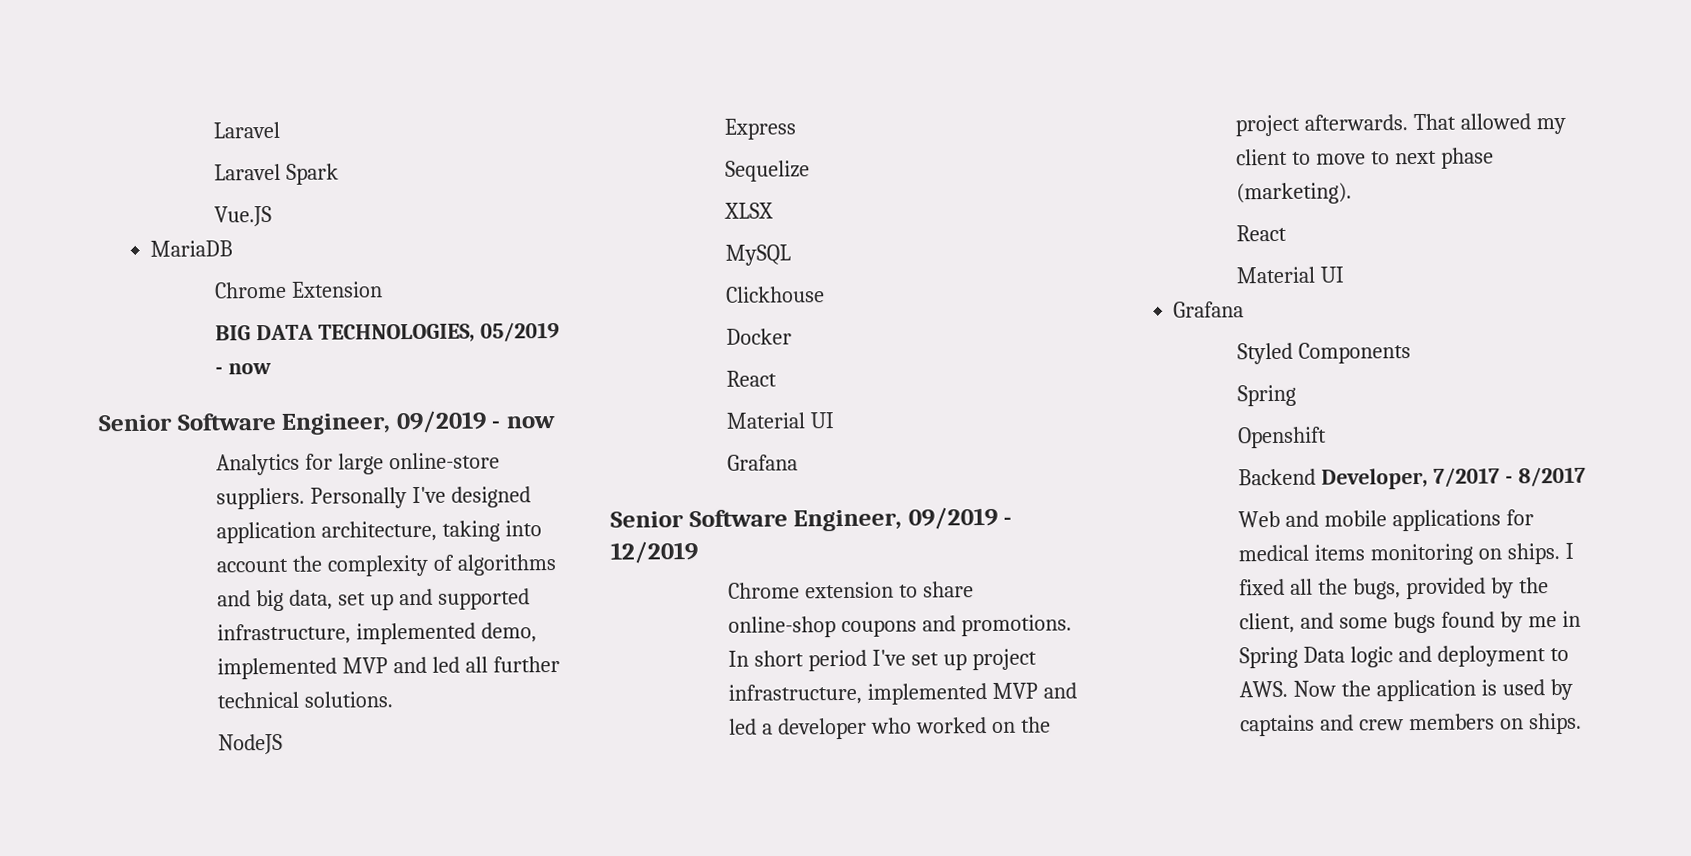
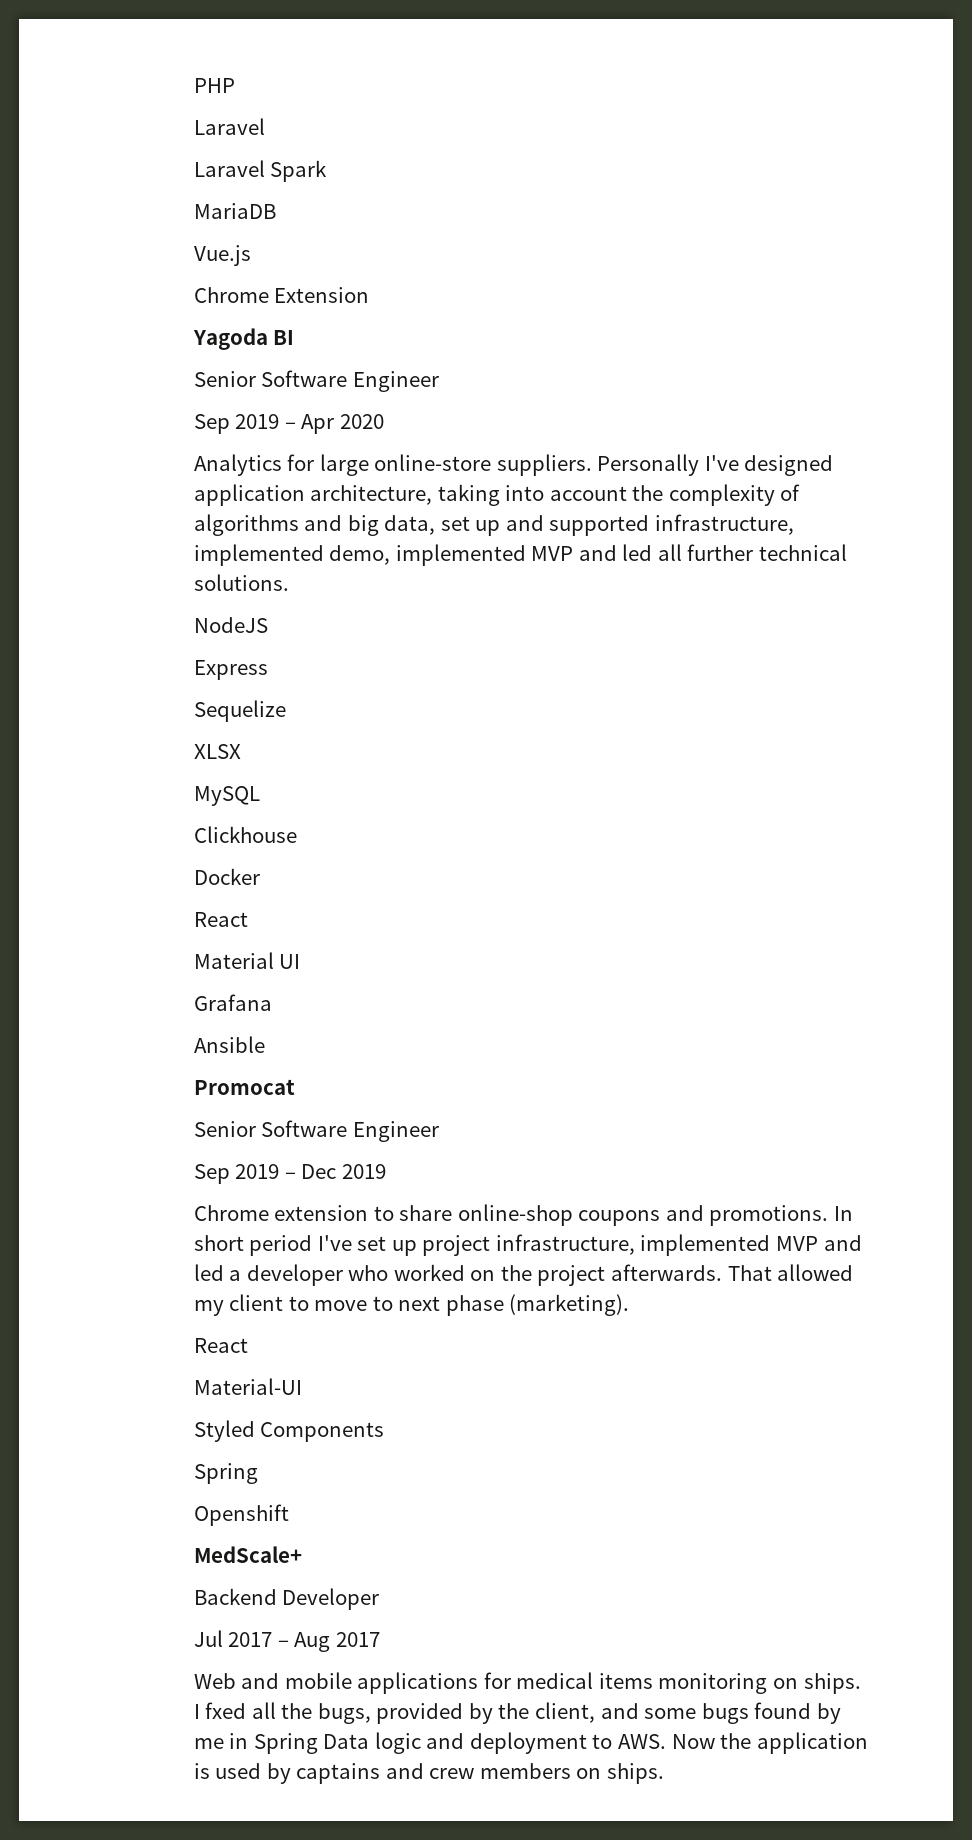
(213, 130) none -> [193,78,235,93] PHP //
[214,205,273,227] [150,240,234,257] Vue.JS // MariaDB -> [193,203,276,219] [193,245,251,266] MariaDB // Vue.js
[215,321,560,343] [215,363,272,375] [98,410,556,435] BIG DATA TECHNOLOGIES, 05/2019 - now // Senior Software Engineer, 09/2019 - now -> [192,328,295,350] [193,370,439,392] [193,414,384,434] Yagoda BI // Senior Software Engineer // Sep 2019 – Apr 2020
[610,506,1013,532] [610,541,698,564] // Senior Software Engineer, 09/2019 - 12/2019 -> [193,1036,265,1053] [193,1079,295,1095] [193,1120,439,1142] [193,1164,386,1184] // Ansible // Promocat // Senior Software Engineer // Sep 2019 – Dec 2019
[1236,266,1344,284] [1173,301,1245,318] Material UI // Grafana -> [193,1378,302,1395] Material-UI
(1328, 437) none -> [193,1546,302,1563] // MedScale+
[1320,466,1586,490] Developer, 7/2017 - 8/2017 -> [282,1588,380,1610] [193,1630,380,1652] Developer // Jul 2017 – Aug 2017
[1239,578,1286,596] fixed -> [205,1702,247,1719] fxed

